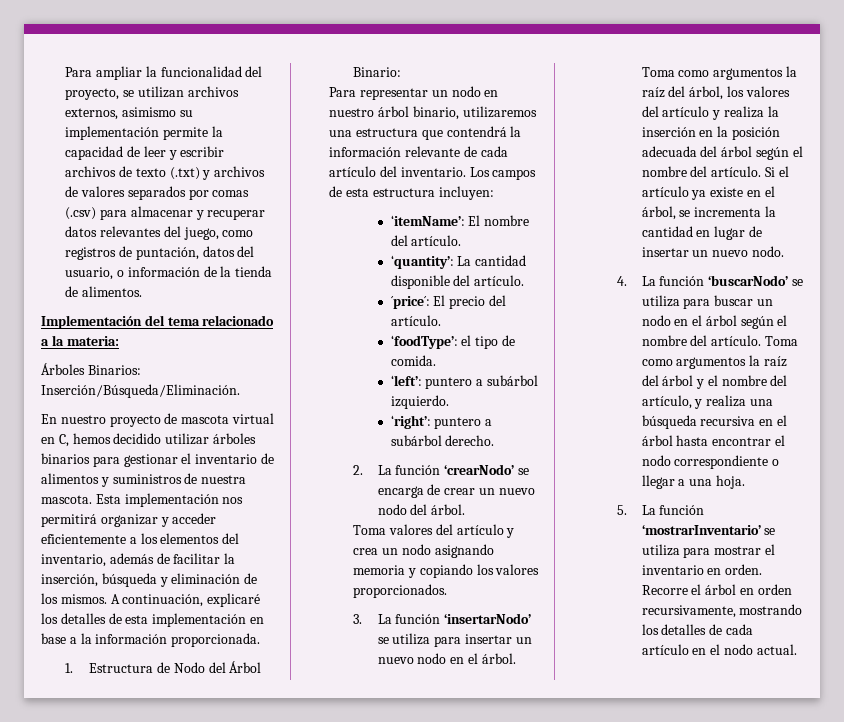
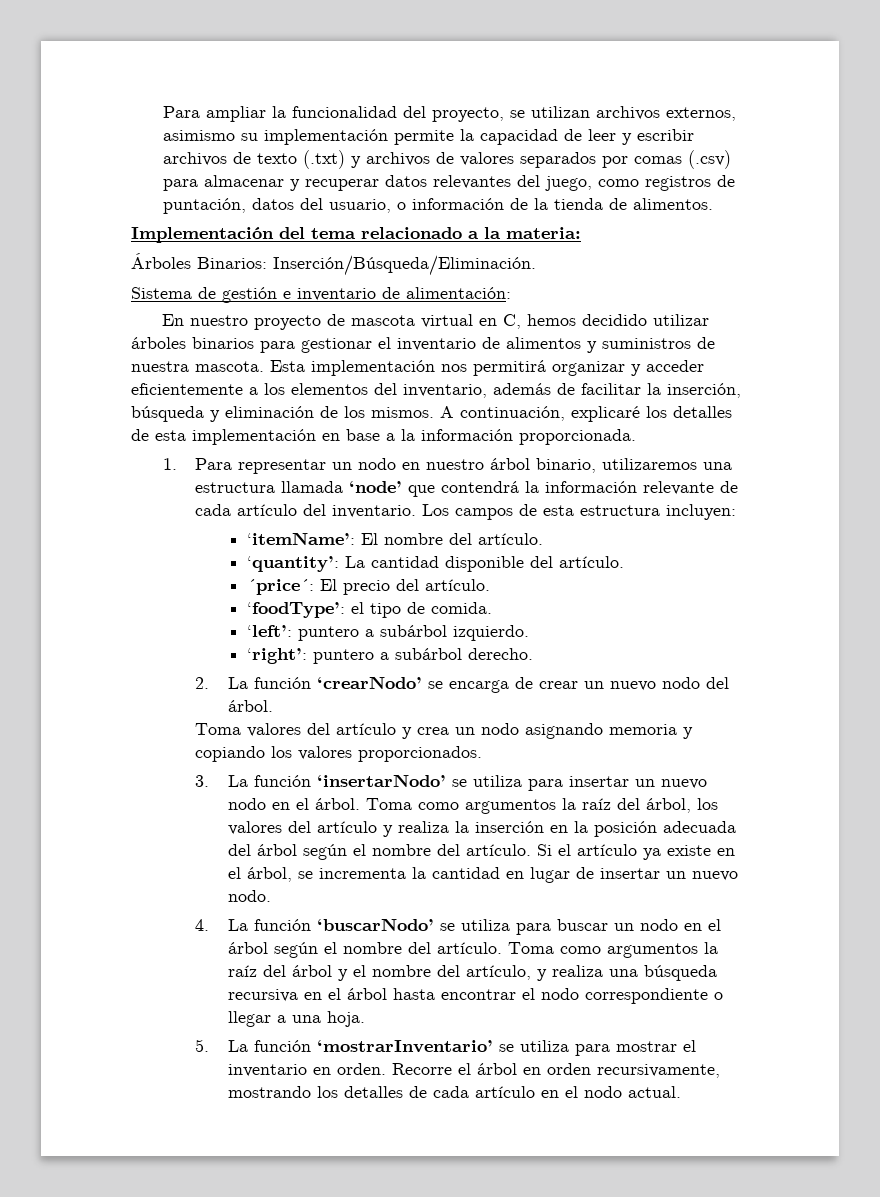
(240, 391) none -> [131,287,511,303] // Sistema de gestión e inventario de alimentación:
[89,661,262,673] [353,67,402,77] Estructura de Nodo del Árbol Binario: // -> (178, 464) none
(418, 132) none -> [281,481,403,493] llamada ‘node’

